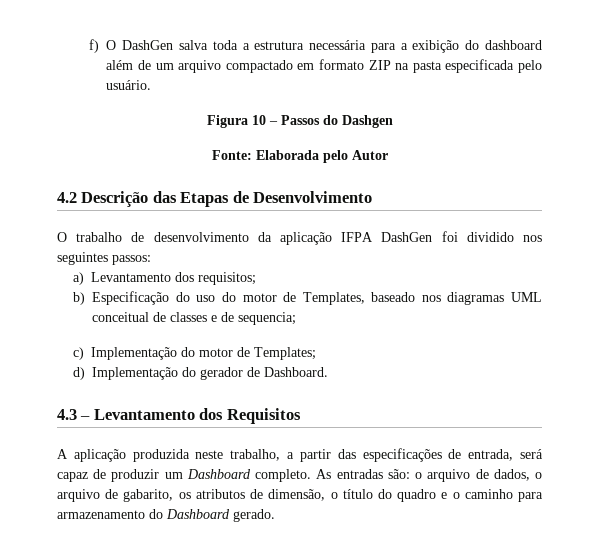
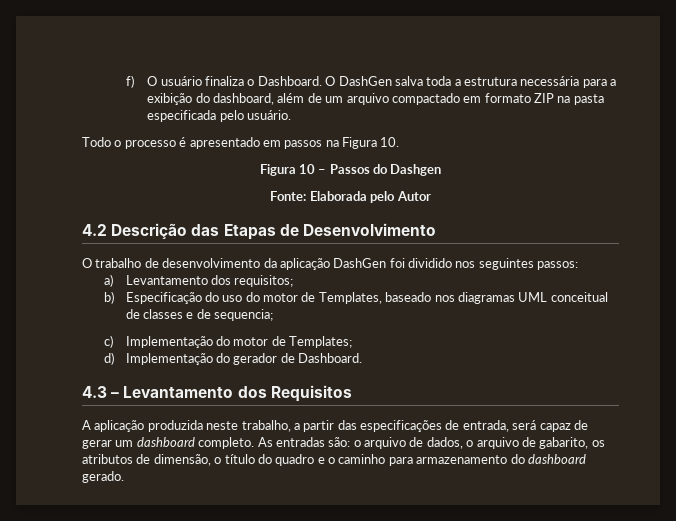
(117, 45) none -> [160,76,336,86] usuário finaliza o Dashboard. O
[484,40,542,50] dashboard -> [213,93,275,105] dashboard,
(152, 85) none -> [82,137,400,149] // Todo o processo é apresentado em passos na Figura 10.
[341,232,374,242] IFPA -> (330, 264) none
[111,469,251,482] produzir um Dashboard -> [82,437,195,449] gerar um dashboard
[166,509,230,519] Dashboard -> [527,454,586,464] dashboard

